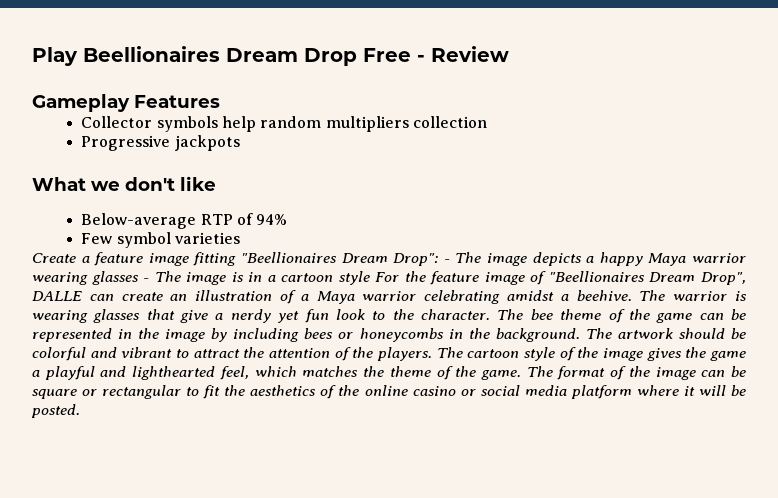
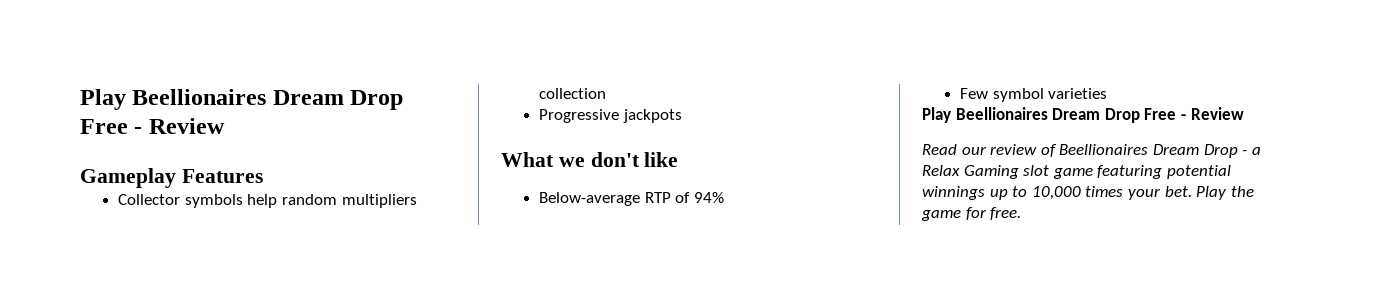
[32,252,747,266] [32,271,746,285] [32,290,747,304] [32,309,746,323] [32,328,747,342] [32,347,746,361] [32,366,746,380] [32,385,746,399] [31,404,80,418] Create a feature image fitting "Beellionaires Dream Drop": - The image depicts a happy Maya warrior wearing glasses - The image is in a cartoon style For the feature image of "Beellionaires Dream Drop", DALLE can create an illustration of a Maya warrior celebrating amidst a beehive. The warrior is wearing glasses that give a nerdy yet fun look to the character. The bee theme of the game can be represented in the image by including bees or honeycombs in the background. The artwork should be colorful and vibrant to attract the attention of the players. The cartoon style of the image gives the game a playful and lighthearted feel, which matches the theme of the game. The format of the image can be square or rectangular to fit the aesthetics of the online casino or social media platform where it will be posted. -> [922,107,1244,123] [922,144,1261,158] [922,165,1231,179] [922,186,1254,200] [921,207,1022,221] Play Beellionaires Dream Drop Free - Review // Read our review of Beellionaires Dream Drop - a Relax Gaming slot game featuring potential winnings up to 10,000 times your bet. Play the game for free.

